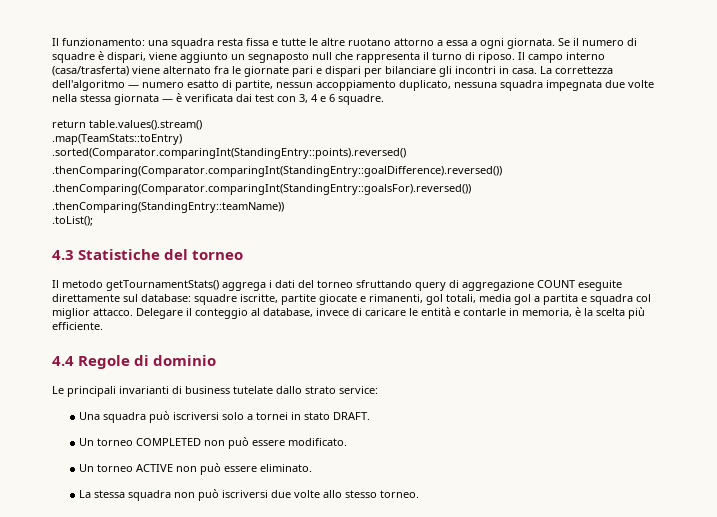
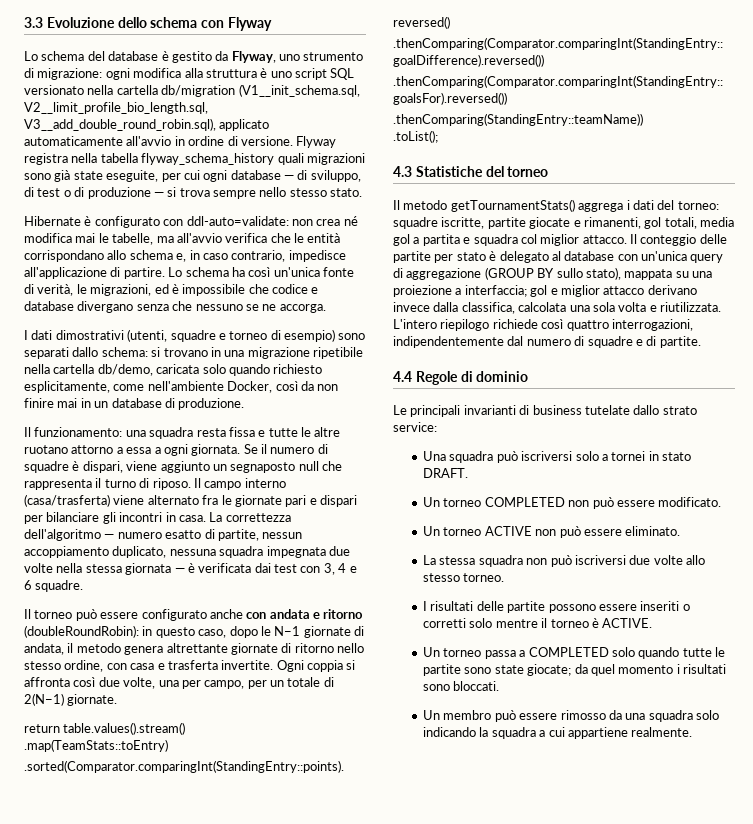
(52, 42) none -> [24,17,272,31] [24,51,364,63] [24,68,355,80] [24,84,360,97] [24,102,208,114] [24,118,270,131] [24,136,337,148] [24,153,365,165] [24,170,361,182] [24,187,363,199] [24,216,358,228] [24,233,341,245] [24,250,346,262] [24,267,354,279] [24,284,319,296] [24,301,326,313] [24,329,366,342] [24,347,363,359] [24,364,323,376] [24,381,339,393] [24,398,245,410] 3.3 Evoluzione dello schema con Flyway // Lo schema del database è gestito da Flyway, uno strumento di migrazione: ogni modifica alla struttura è uno script SQL versionato nella cartella db/migration (V1__init_schema.sql, V2__limit_profile_bio_length.sql, V3__add_double_round_robin.sql), applicato automaticamente all'avvio in ordine di versione. Flyway registra nella tabella flyway_schema_history quali migrazioni sono già state eseguite, per cui ogni database — di sviluppo, di test o di produzione — si trova sempre nello stesso stato. // Hibernate è configurato con ddl-auto=validate: non crea né modifica mai le tabelle, ma all'avvio verifica che le entità corrispondano allo schema e, in caso contrario, impedisce all'applicazione di partire. Lo schema ha così un'unica fonte di verità, le migrazioni, ed è impossibile che codice e database divergano senza che nessuno se ne accorga. // I dati dimostrativi (utenti, squadre e torneo di esempio) sono separati dallo schema: si trovano in una migrazione ripetibile nella cartella db/demo, caricata solo quando richiesto esplicitamente, come nell'ambiente Docker, così da non finire mai in un database di produzione. //
(384, 99) none -> [24,609,364,621] [24,625,364,638] [24,643,364,655] [24,660,356,672] [24,677,334,689] [24,693,118,706] // Il torneo può essere configurato anche con andata e ritorno (doubleRoundRobin): in questo caso, dopo le N−1 giornate di andata, il metodo genera altrettante giornate di ritorno nello stesso ordine, con casa e trasferta invertite. Ogni coppia si affronta così due volte, una per campo, per un totale di 2(N−1) giornate.
[317,280,622,291] [52,294,191,302] torneo sfruttando query di aggregazione COUNT eseguite direttamente sul database: -> [677,201,719,210] torneo:
[136,307,645,319] [52,322,103,330] Delegare il conteggio al database, invece di caricare le entità e contarle in memoria, è la scelta più efficiente. -> [630,234,727,246] [393,251,724,263] [393,267,712,280] [393,285,697,297] [393,302,721,314] [393,319,693,331] [393,336,701,348] Il conteggio delle partite per stato è delegato al database con un'unica query di aggregazione (GROUP BY sullo stato), mappata su una proiezione a interfaccia; gol e miglior attacco derivano invece dalla classifica, calcolata una sola volta e riutilizzata. L'intero riepilogo richiede così quattro interrogazioni, indipendentemente dal numero di squadre e di partite.
(420, 494) none -> [423,601,690,613] [423,618,653,628] [423,647,726,659] [423,664,727,676] [423,681,500,691] [423,710,720,722] [423,727,693,739] // I risultati delle partite possono essere inseriti o corretti solo mentre il torneo è ACTIVE. // Un torneo passa a COMPLETED solo quando tutte le partite sono state giocate; da quel momento i risultati sono bloccati. // Un membro può essere rimosso da una squadra solo indicando la squadra a cui appartiene realmente.

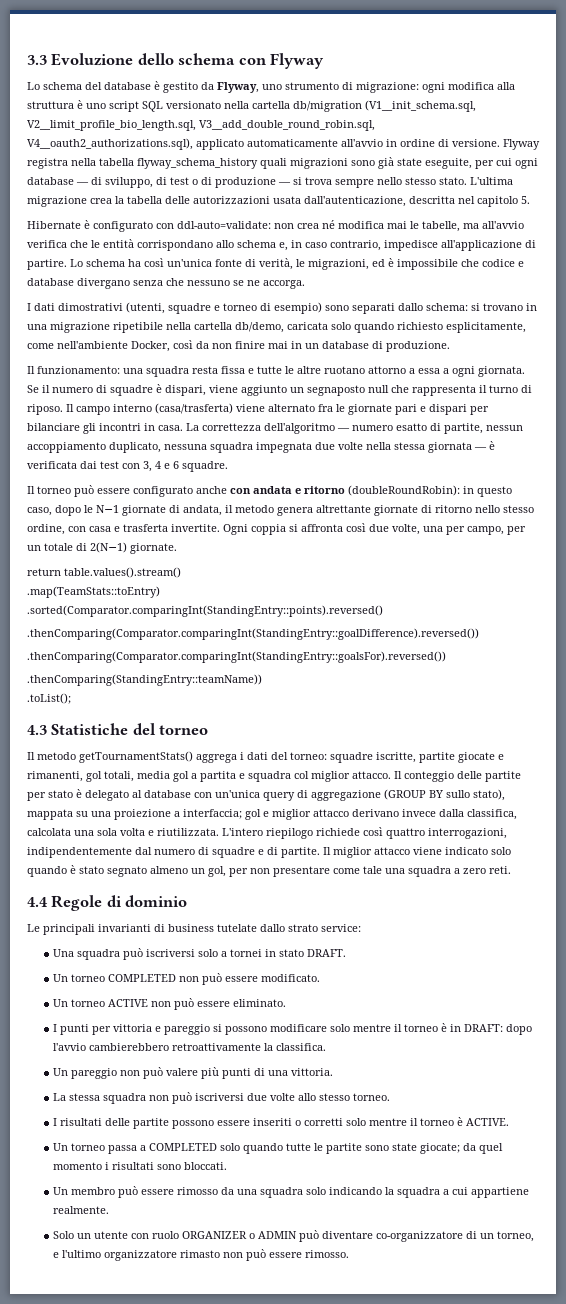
[24,118,216,131] V3__add_double_round_robin.sql), -> [199,120,375,131] [27,138,193,150] V3__add_double_round_robin.sql, V4__oauth2_authorizations.sql),
(363, 192) none -> [470,177,513,185] [27,196,530,207] L'ultima migrazione crea la tabella delle autorizzazioni usata dall'autenticazione, descritta nel capitolo 5.
(701, 342) none -> [323,847,511,858] [27,865,511,877] Il miglior attacco viene indicato solo quando è stato segnato almeno un gol, per non presentare come tale una squadra a zero reti.
(681, 531) none -> [53,1023,533,1035] [53,1043,327,1051] [53,1067,334,1079] // I punti per vittoria e pareggio si possono modificare solo mentre il torneo è in DRAFT: dopo l'avvio cambierebbero retroattivamente la classifica. // Un pareggio non può valere più punti di una vittoria.
(693, 732) none -> [53,1230,535,1242] [53,1249,350,1261] // Solo un utente con ruolo ORGANIZER o ADMIN può diventare co-organizzatore di un torneo, e l'ultimo organizzatore rimasto non può essere rimosso.

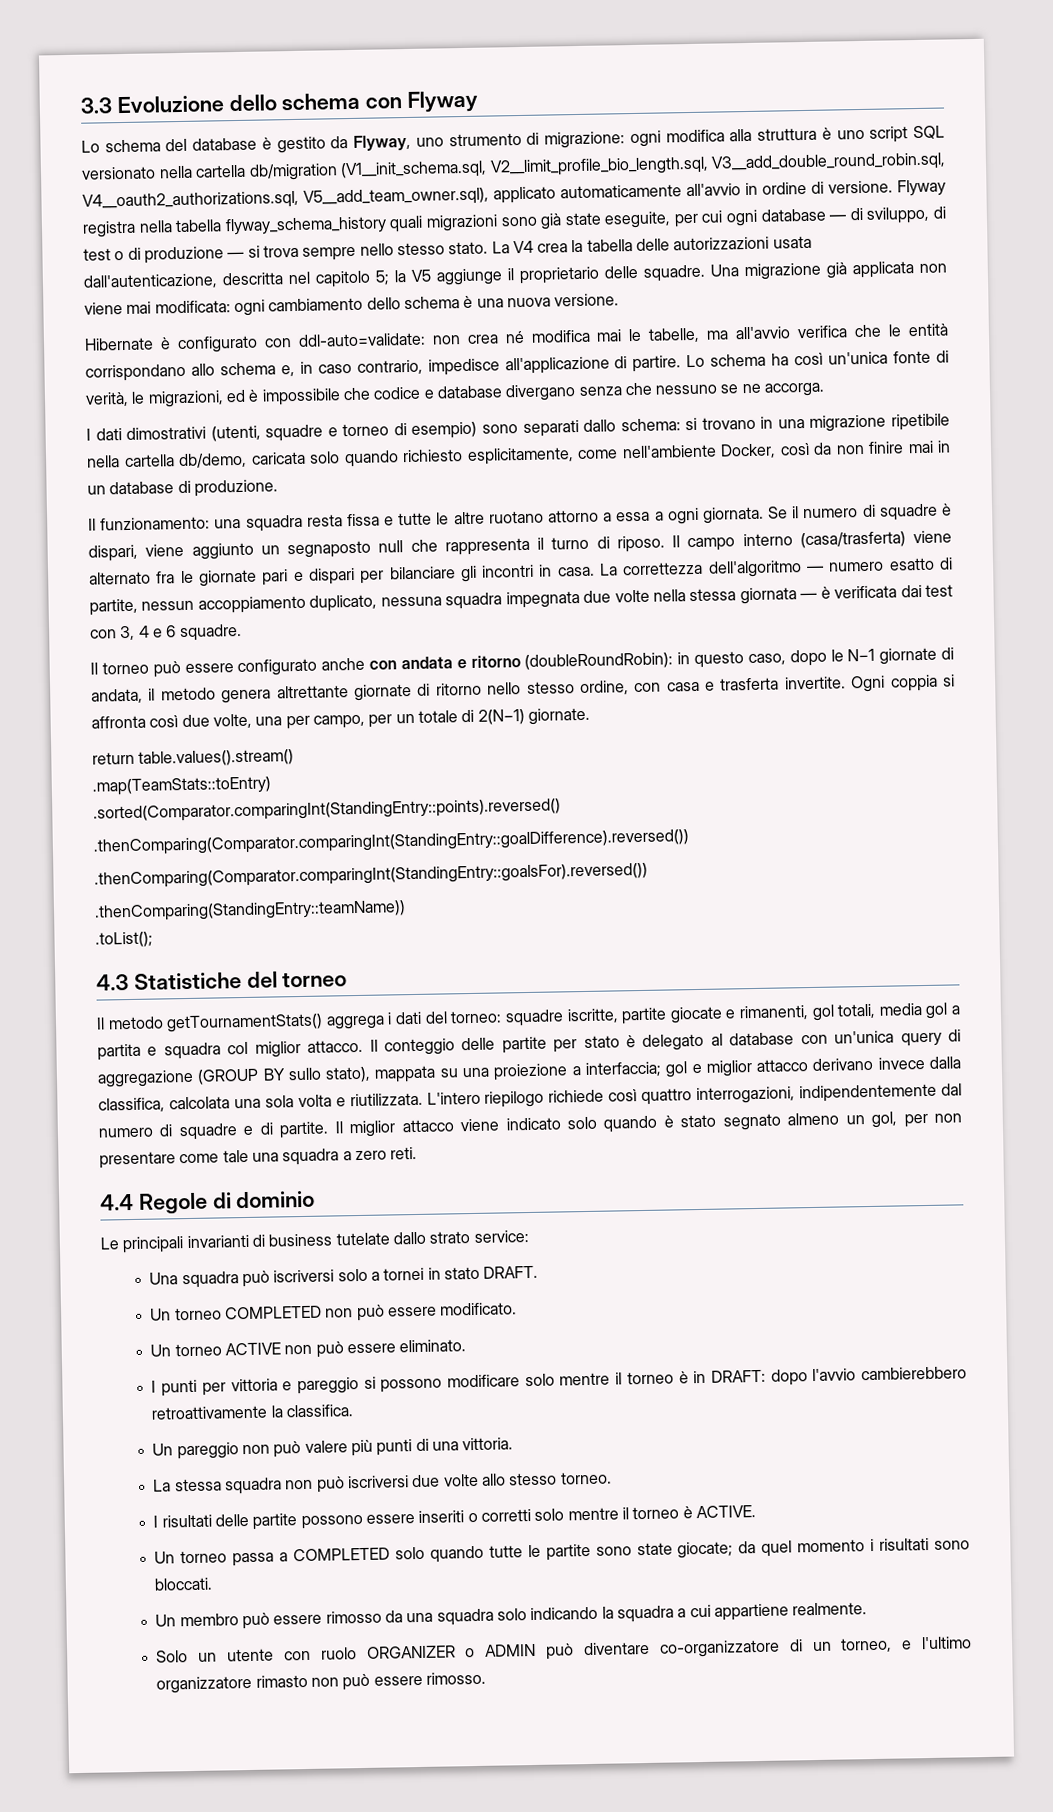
[27,138,193,150] V4__oauth2_authorizations.sql), -> [82,187,489,211] V4__oauth2_authorizations.sql, V5__add_team_owner.sql),
[470,177,513,185] [27,196,87,207] L'ultima migrazione -> [491,240,534,254] La V4
[521,196,530,204] 5. -> [375,261,947,286] [84,293,620,317] 5; la V5 aggiunge il proprietario delle squadre. Una migrazione già applicata non viene mai modificata: ogni cambiamento dello schema è una nuova versione.

